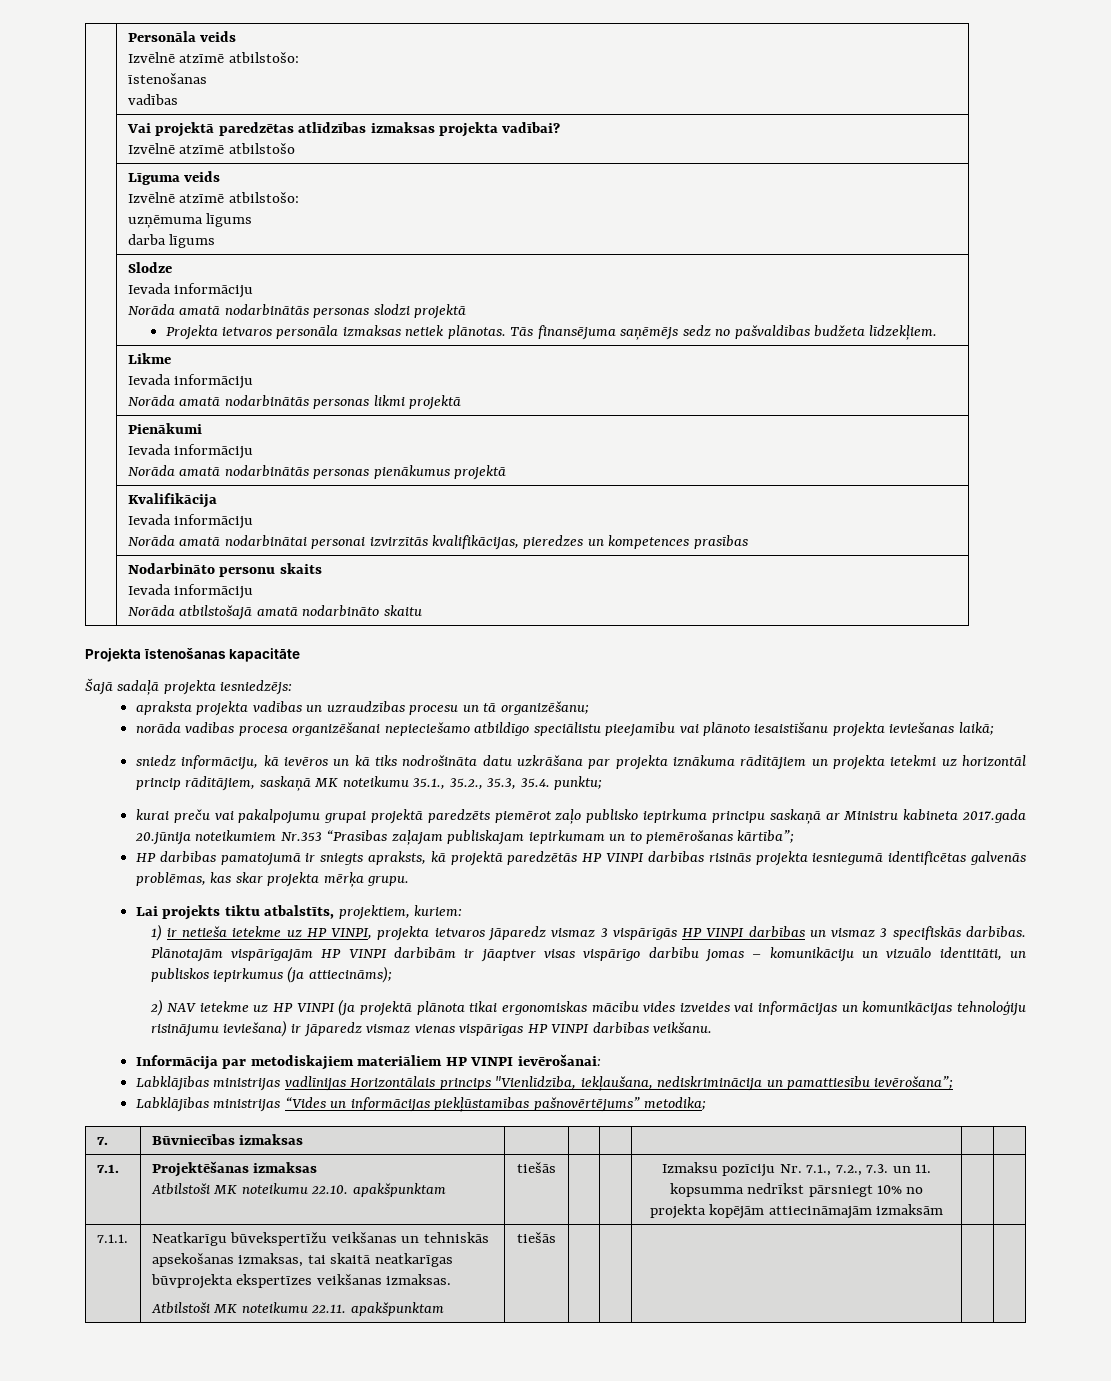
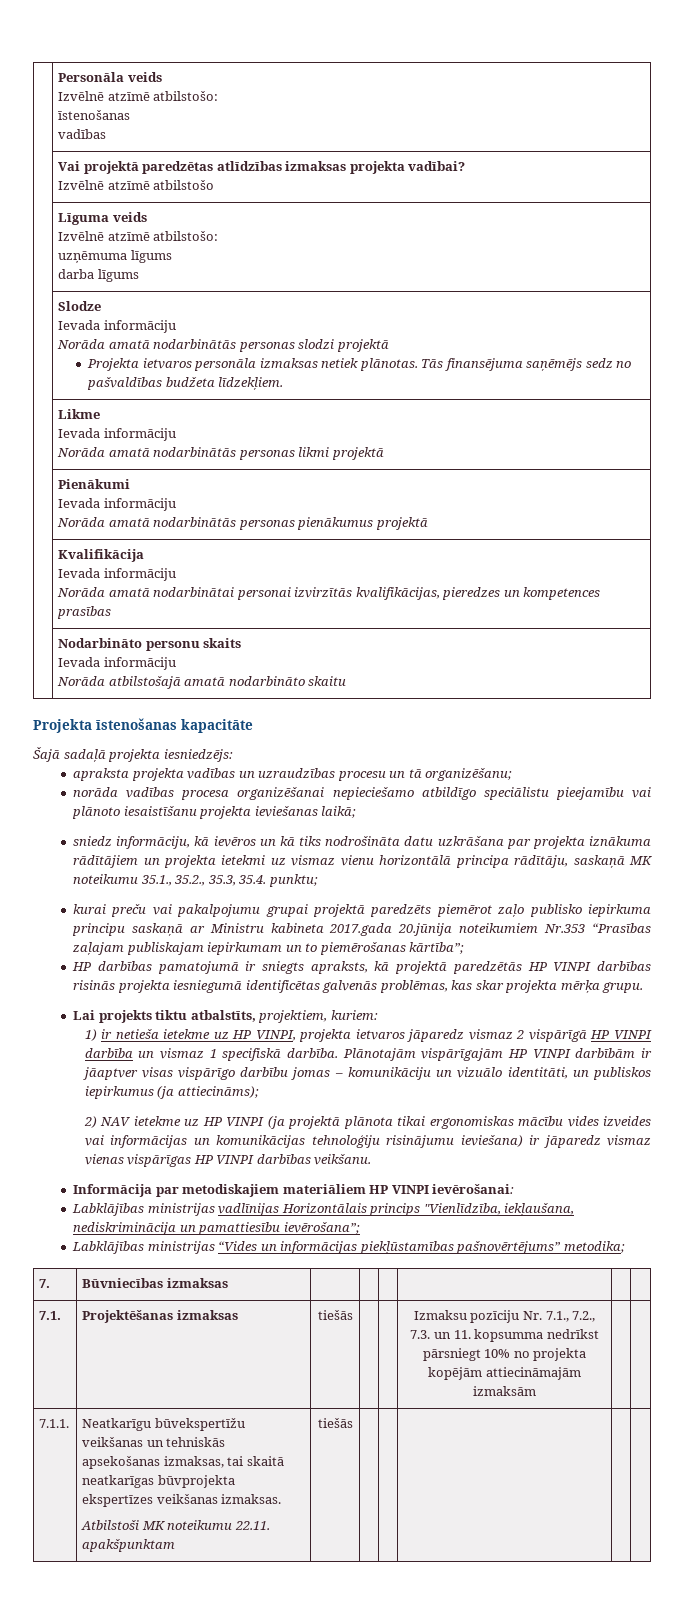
[962,755,1027,767] [135,776,256,791] horizontāl princip rādītājiem, -> [291,855,569,868] vismaz vienu horizontālā principa rādītāju,
[600,926,805,940] 3 vispārīgās HP VINPI darbības -> [516,1029,652,1042] [84,1048,133,1058] 2 vispārīgā HP VINPI darbība
[880,926,1027,940] 3 specifiskās darbības. -> [209,1048,338,1061] 1 specifiskā darbība.
[150,1183,446,1197] // Atbilstoši MK noteikumu 22.10. apakšpunktam -> (238, 1315) none

